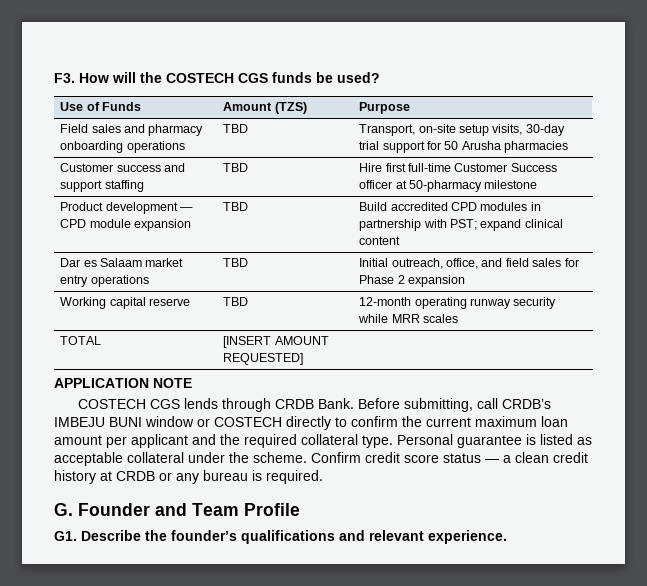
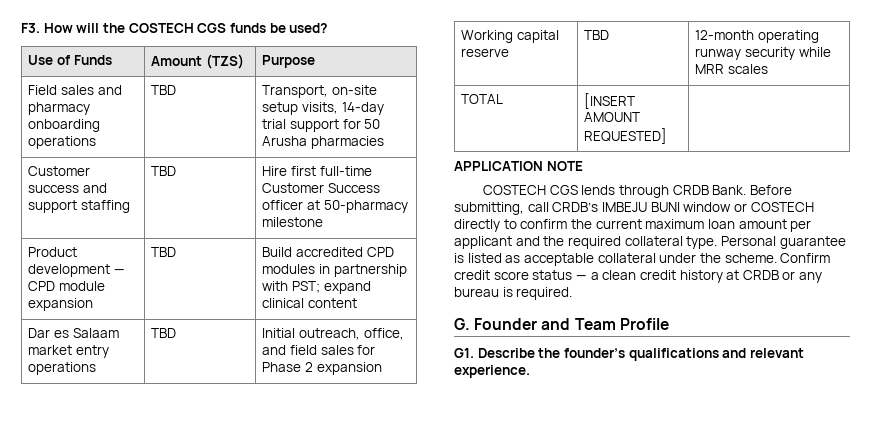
[525,124,565,136] 30-day -> [341,102,384,115] 14-day

